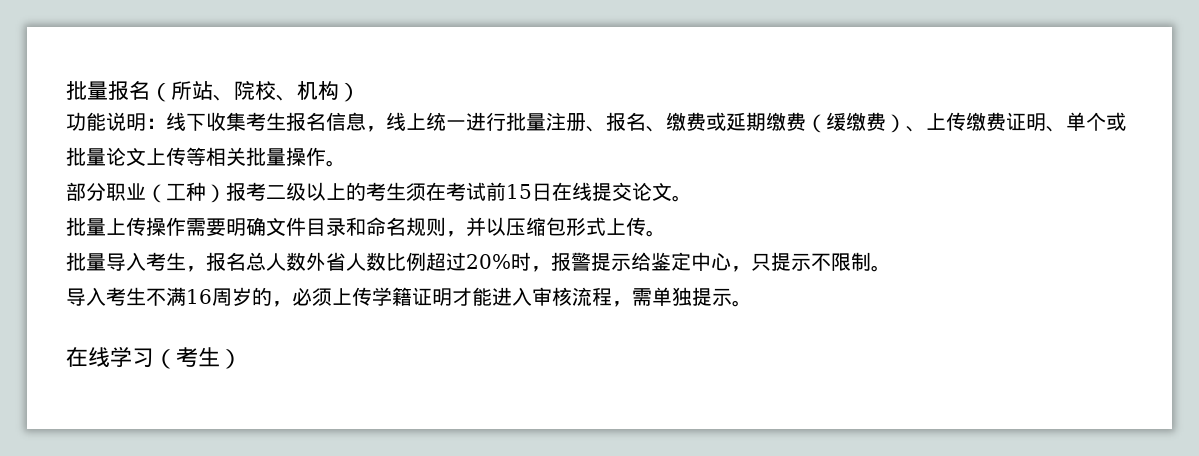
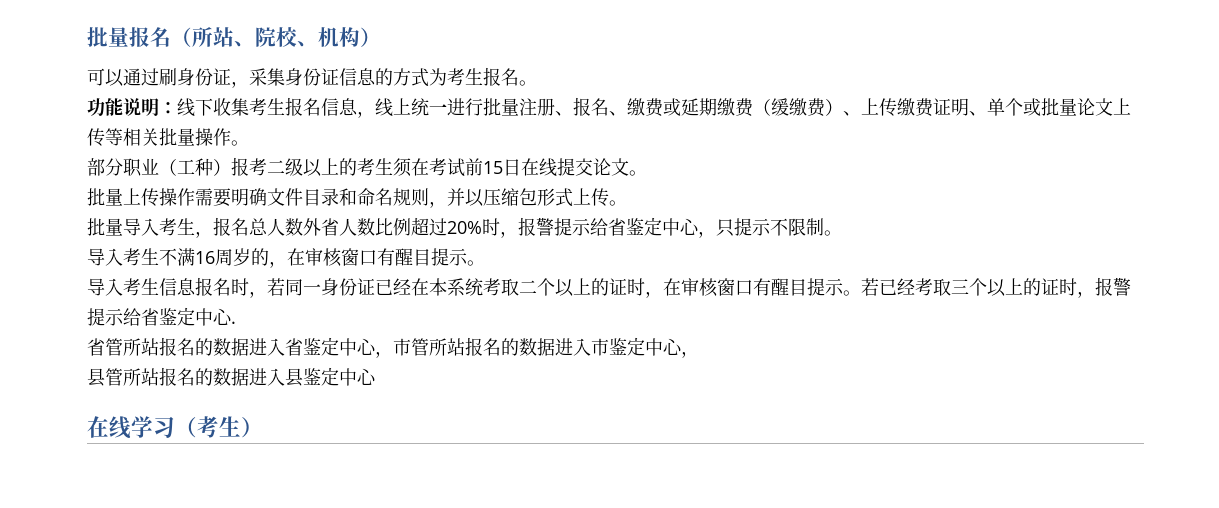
(360, 92) none -> [87,67,537,88] // 可以通过刷身份证，采集身份证信息的方式为考生报名。
(651, 261) none -> [608,218,626,236] 省
[292,287,752,307] 必须上传学籍证明才能进入审核流程，需单独提示。 -> [287,248,485,267] [87,277,1131,298] [87,307,236,326] [87,337,699,358] [87,367,376,387] 在审核窗口有醒目提示。 // 导入考生信息报名时，若同一身份证已经在本系统考取二个以上的证时，在审核窗口有醒目提示。若已经考取三个以上的证时，报警提示给省鉴定中心. // 省管所站报名的数据进入省鉴定中心，市管所站报名的数据进入市鉴定中心， // 县管所站报名的数据进入县鉴定中心

